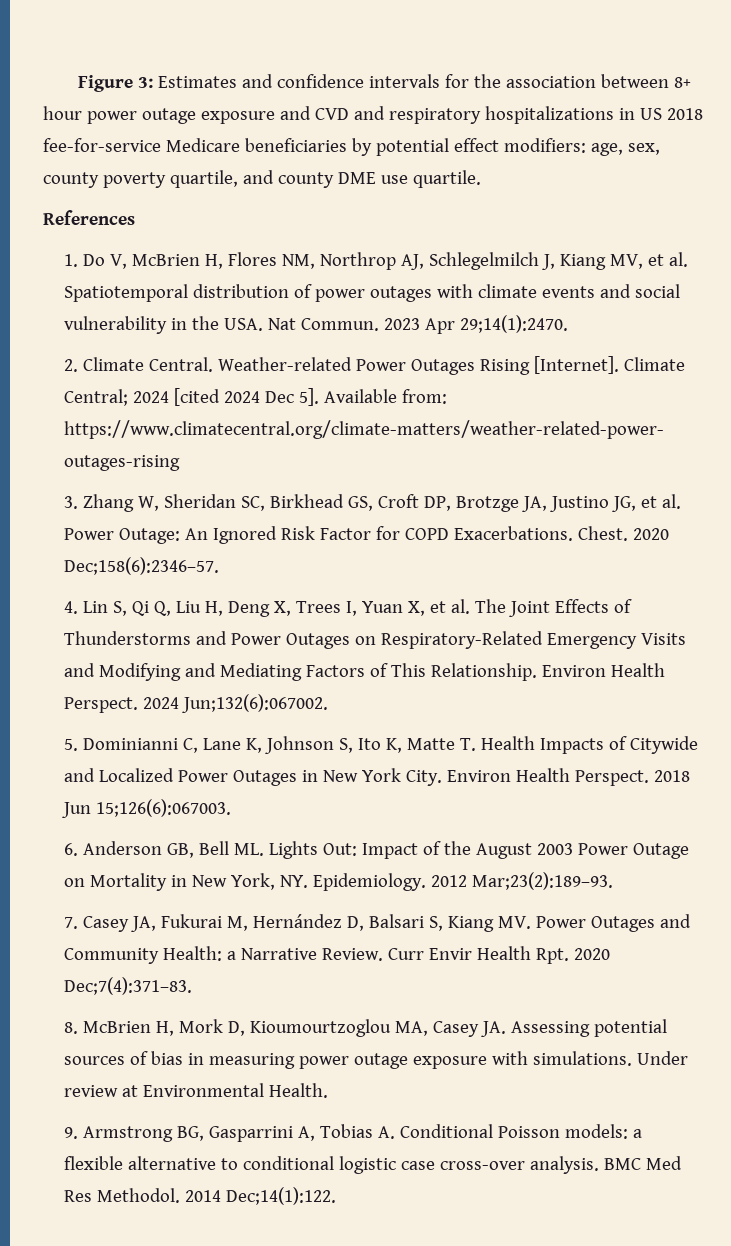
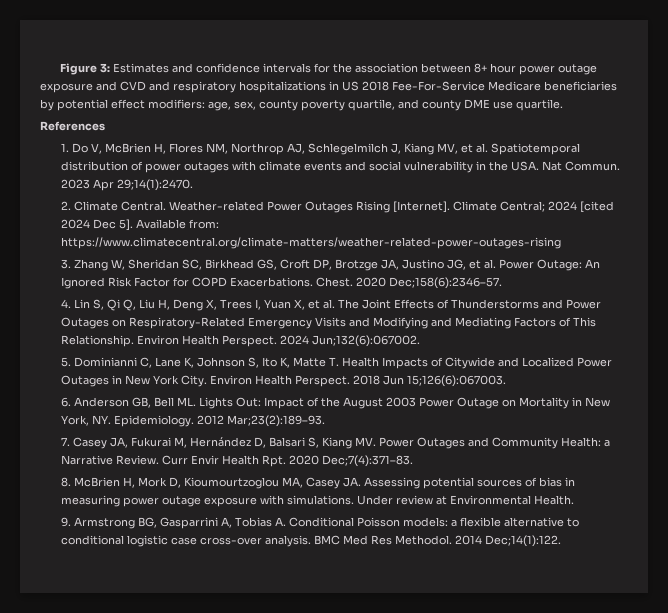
[43,138,161,152] fee-for-service -> [392,81,485,91] Fee-For-Service

